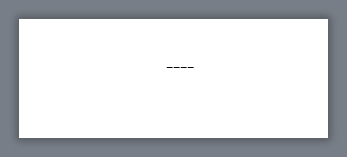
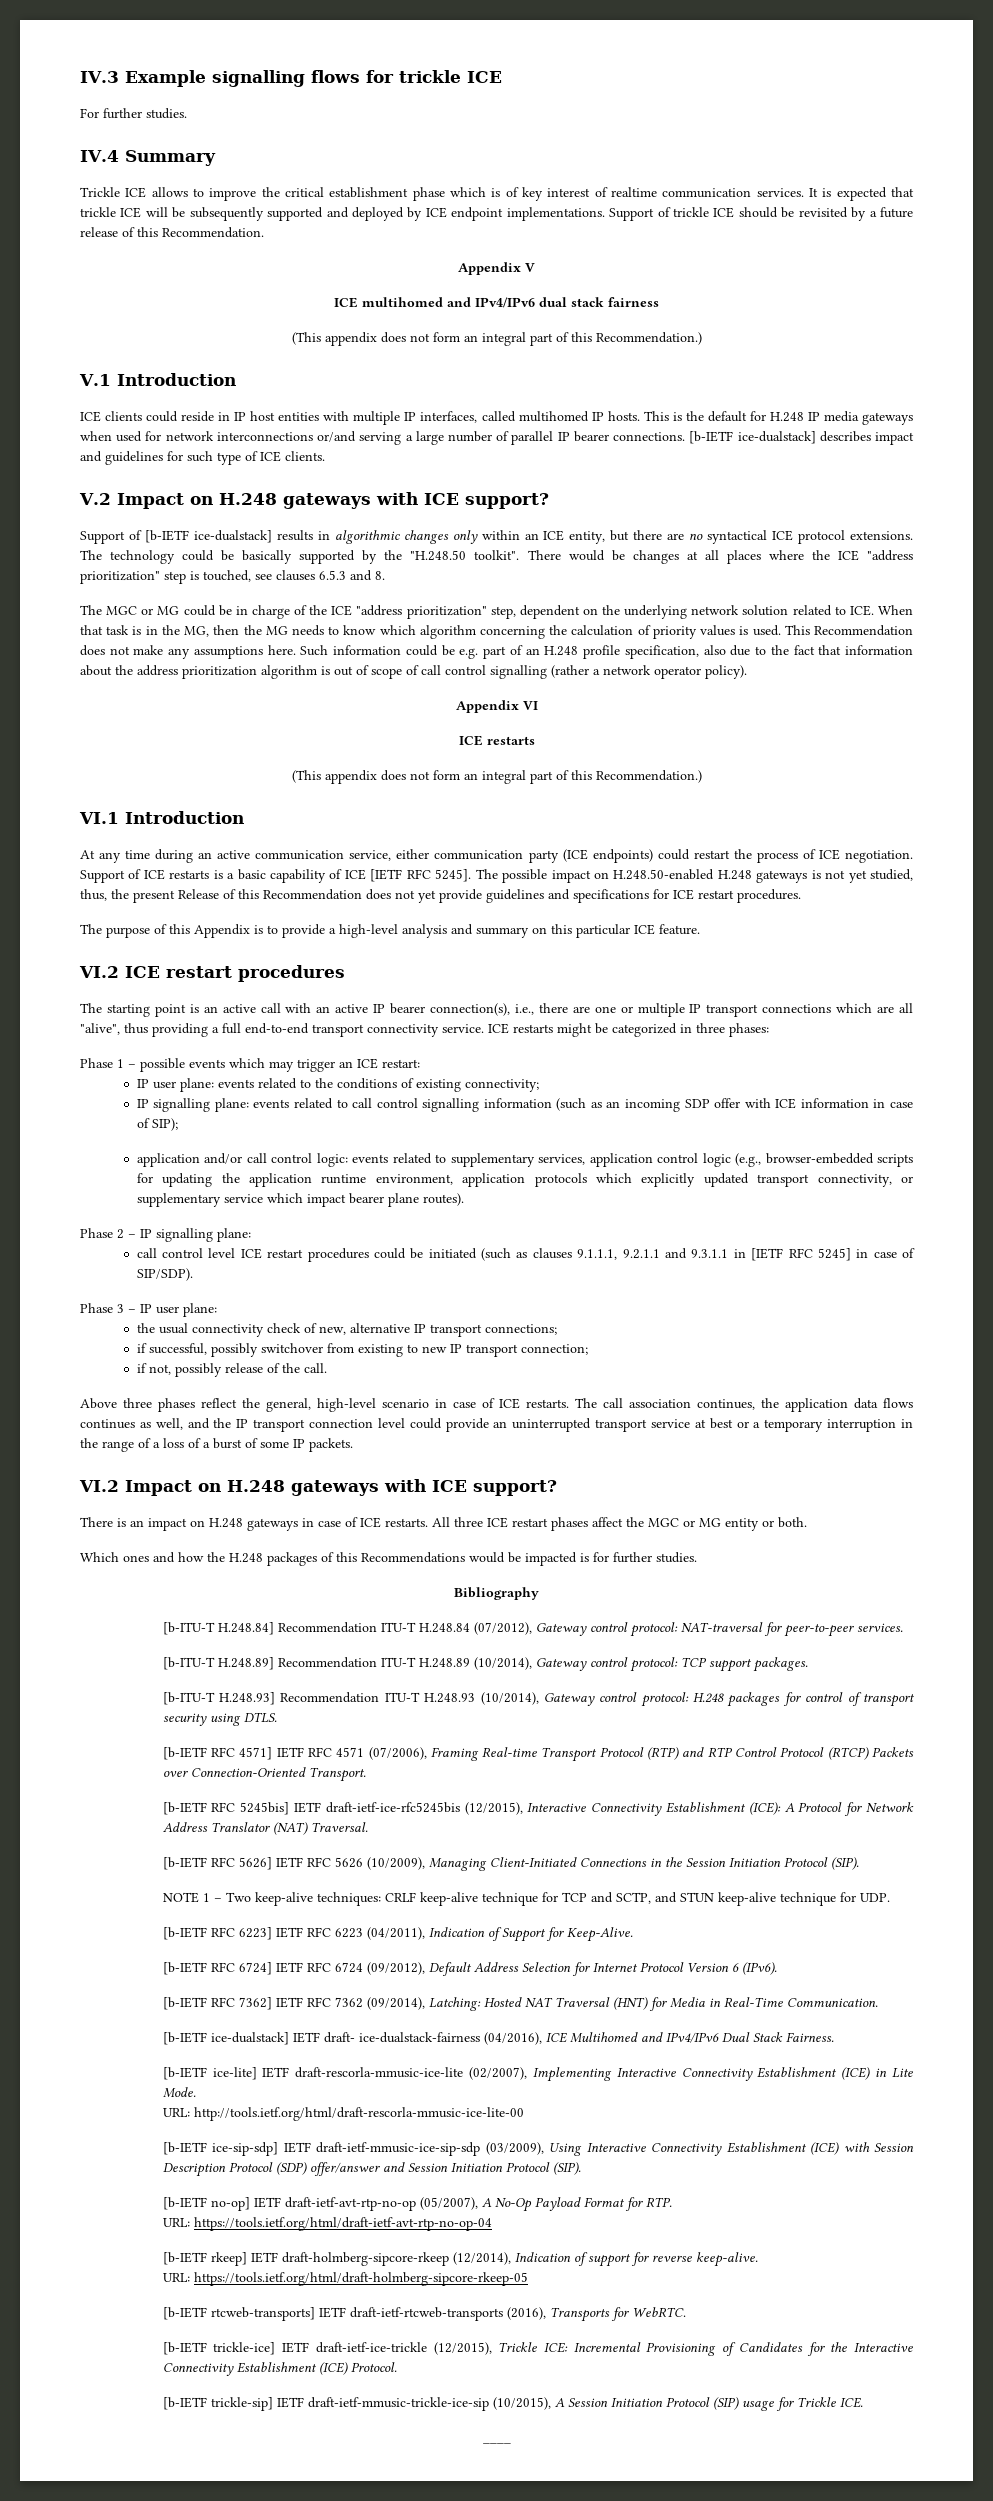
(165, 67) none -> [80,70,502,87] [80,108,187,119] [80,150,216,166] [80,187,915,201] [80,207,914,221] [80,227,264,238] [458,262,535,275] [334,297,659,308] [291,332,702,346] [79,373,236,386] [80,411,913,425] [80,431,914,445] [80,451,325,465] [79,492,549,509] [80,530,914,544] [80,550,913,564] [80,570,385,584] [80,605,914,619] [80,625,914,639] [80,645,914,659] [80,665,747,679] [455,700,538,713] [458,735,535,746] [291,770,702,784] [79,811,244,824] [80,849,914,863] [80,869,913,883] [80,889,801,903] [80,924,700,938] [79,965,345,982] [80,1003,913,1017] [80,1023,769,1037] [80,1058,420,1072] [136,1078,539,1092] [136,1098,913,1112] [136,1118,178,1131] [136,1153,913,1167] [136,1173,913,1187] [136,1193,464,1207] [80,1228,251,1242] [136,1248,915,1262] [136,1268,193,1281] [80,1303,217,1317] [136,1323,557,1337] [136,1343,588,1357] [136,1363,327,1377] [80,1398,913,1412] [80,1418,914,1432] [80,1438,353,1452] [79,1479,557,1496] [80,1517,807,1531] [80,1552,697,1566] [454,1587,539,1600] [162,1622,903,1637] [162,1657,808,1672] [162,1692,916,1707] [162,1712,277,1726] [162,1747,915,1762] [162,1767,366,1782] [162,1802,914,1816] [162,1822,368,1835] [162,1857,859,1871] [162,1892,890,1906] [162,1927,633,1942] [162,1962,777,1976] [162,1997,878,2011] [162,2032,834,2045] [162,2067,913,2082] [162,2087,196,2098] [162,2107,524,2121] [162,2142,914,2156] [162,2162,581,2177] [162,2197,672,2212] [162,2217,492,2231] [162,2252,758,2267] [162,2272,528,2286] [162,2307,686,2322] [162,2342,913,2356] [162,2362,397,2376] [162,2397,863,2411] IV.3 Example signalling flows for trickle ICE // For further studies. // IV.4 Summary // Trickle ICE allows to improve the critical establishment phase which is of key interest of realtime communication services. It is expected that trickle ICE will be subsequently supported and deployed by ICE endpoint implementations. Support of trickle ICE should be revisited by a future release of this Recommendation. // Appendix V // ICE multihomed and IPv4/IPv6 dual stack fairness // (This appendix does not form an integral part of this Recommendation.) // V.1 Introduction // ICE clients could reside in IP host entities with multiple IP interfaces, called multihomed IP hosts. This is the default for H.248 IP media gateways when used for network interconnections or/and serving a large number of parallel IP bearer connections. [b-IETF ice-dualstack] describes impact and guidelines for such type of ICE clients. // V.2 Impact on H.248 gateways with ICE support? // Support of [b-IETF ice-dualstack] results in algorithmic changes only within an ICE entity, but there are no syntactical ICE protocol extensions. The technology could be basically supported by the "H.248.50 toolkit". There would be changes at all places where the ICE "address prioritization" step is touched, see clauses 6.5.3 and 8. // The MGC or MG could be in charge of the ICE "address prioritization" step, dependent on the underlying network solution related to ICE. When that task is in the MG, then the MG needs to know which algorithm concerning the calculation of priority values is used. This Recommendation does not make any assumptions here. Such information could be e.g. part of an H.248 profile specification, also due to the fact that information about the address prioritization algorithm is out of scope of call control signalling (rather a network operator policy). // Appendix VI // ICE restarts // (This appendix does not form an integral part of this Recommendation.) // VI.1 Introduction // At any time during an active communication service, either communication party (ICE endpoints) could restart the process of ICE negotiation. Support of ICE restarts is a basic capability of ICE [IETF RFC 5245]. The possible impact on H.248.50-enabled H.248 gateways is not yet studied, thus, the present Release of this Recommendation does not yet provide guidelines and specifications for ICE restart procedures. // The purpose of this Appendix is to provide a high-level analysis and summary on this particular ICE feature. // VI.2 ICE restart procedures // The starting point is an active call with an active IP bearer connection(s), i.e., there are one or multiple IP transport connections which are all "alive", thus providing a full end-to-end transport connectivity service. ICE restarts might be categorized in three phases: // Phase 1 – possible events which may trigger an ICE restart: // IP user plane: events related to the conditions of existing connectivity; // IP signalling plane: events related to call control signalling information (such as an incoming SDP offer with ICE information in case of SIP); // application and/or call control logic: events related to supplementary services, application control logic (e.g., browser-embedded scripts for updating the application runtime environment, application protocols which explicitly updated transport connectivity, or supplementary service which impact bearer plane routes). // Phase 2 – IP signalling plane: // call control level ICE restart procedures could be initiated (such as clauses 9.1.1.1, 9.2.1.1 and 9.3.1.1 in [IETF RFC 5245] in case of SIP/SDP). // Phase 3 – IP user plane: // the usual connectivity check of new, alternative IP transport connections; // if successful, possibly switchover from existing to new IP transport connection; // if not, possibly release of the call. // Above three phases reflect the general, high-level scenario in case of ICE restarts. The call association continues, the application data flows continues as well, and the IP transport connection level could provide an uninterrupted transport service at best or a temporary interruption in the range of a loss of a burst of some IP packets. // VI.2 Impact on H.248 gateways with ICE support? // There is an impact on H.248 gateways in case of ICE restarts. All three ICE restart phases affect the MGC or MG entity or both. // Which ones and how the H.248 packages of this Recommendations would be impacted is for further studies. // Bibliography // [b-ITU-T H.248.84] Recommendation ITU-T H.248.84 (07/2012), Gateway control protocol: NAT-traversal for peer-to-peer services. // [b-ITU-T H.248.89] Recommendation ITU-T H.248.89 (10/2014), Gateway control protocol: TCP support packages. // [b-ITU-T H.248.93] Recommendation ITU-T H.248.93 (10/2014), Gateway control protocol: H.248 packages for control of transport security using DTLS. // [b-IETF RFC 4571] IETF RFC 4571 (07/2006), Framing Real-time Transport Protocol (RTP) and RTP Control Protocol (RTCP) Packets over Connection-Oriented Transport. // [b-IETF RFC 5245bis] IETF draft-ietf-ice-rfc5245bis (12/2015), Interactive Connectivity Establishment (ICE): A Protocol for Network Address Translator (NAT) Traversal. // [b-IETF RFC 5626] IETF RFC 5626 (10/2009), Managing Client-Initiated Connections in the Session Initiation Protocol (SIP). // NOTE 1 – Two keep-alive techniques: CRLF keep-alive technique for TCP and SCTP, and STUN keep-alive technique for UDP. // [b-IETF RFC 6223] IETF RFC 6223 (04/2011), Indication of Support for Keep-Alive. // [b-IETF RFC 6724] IETF RFC 6724 (09/2012), Default Address Selection for Internet Protocol Version 6 (IPv6). // [b-IETF RFC 7362] IETF RFC 7362 (09/2014), Latching: Hosted NAT Traversal (HNT) for Media in Real-Time Communication. // [b-IETF ice-dualstack] IETF draft- ice-dualstack-fairness (04/2016), ICE Multihomed and IPv4/IPv6 Dual Stack Fairness. // [b-IETF ice-lite] IETF draft-rescorla-mmusic-ice-lite (02/2007), Implementing Interactive Connectivity Establishment (ICE) in Lite Mode. // URL: http://tools.ietf.org/html/draft-rescorla-mmusic-ice-lite-00 // [b-IETF ice-sip-sdp] IETF draft-ietf-mmusic-ice-sip-sdp (03/2009), Using Interactive Connectivity Establishment (ICE) with Session Description Protocol (SDP) offer/answer and Session Initiation Protocol (SIP). // [b-IETF no-op] IETF draft-ietf-avt-rtp-no-op (05/2007), A No-Op Payload Format for RTP. // URL: https://tools.ietf.org/html/draft-ietf-avt-rtp-no-op-04 // [b-IETF rkeep] IETF draft-holmberg-sipcore-rkeep (12/2014), Indication of support for reverse keep-alive. // URL: https://tools.ietf.org/html/draft-holmberg-sipcore-rkeep-05 // [b-IETF rtcweb-transports] IETF draft-ietf-rtcweb-transports (2016), Transports for WebRTC. // [b-IETF trickle-ice] IETF draft-ietf-ice-trickle (12/2015), Trickle ICE: Incremental Provisioning of Candidates for the Interactive Connectivity Establishment (ICE) Protocol. // [b-IETF trickle-sip] IETF draft-ietf-mmusic-trickle-ice-sip (10/2015), A Session Initiation Protocol (SIP) usage for Trickle ICE. //

